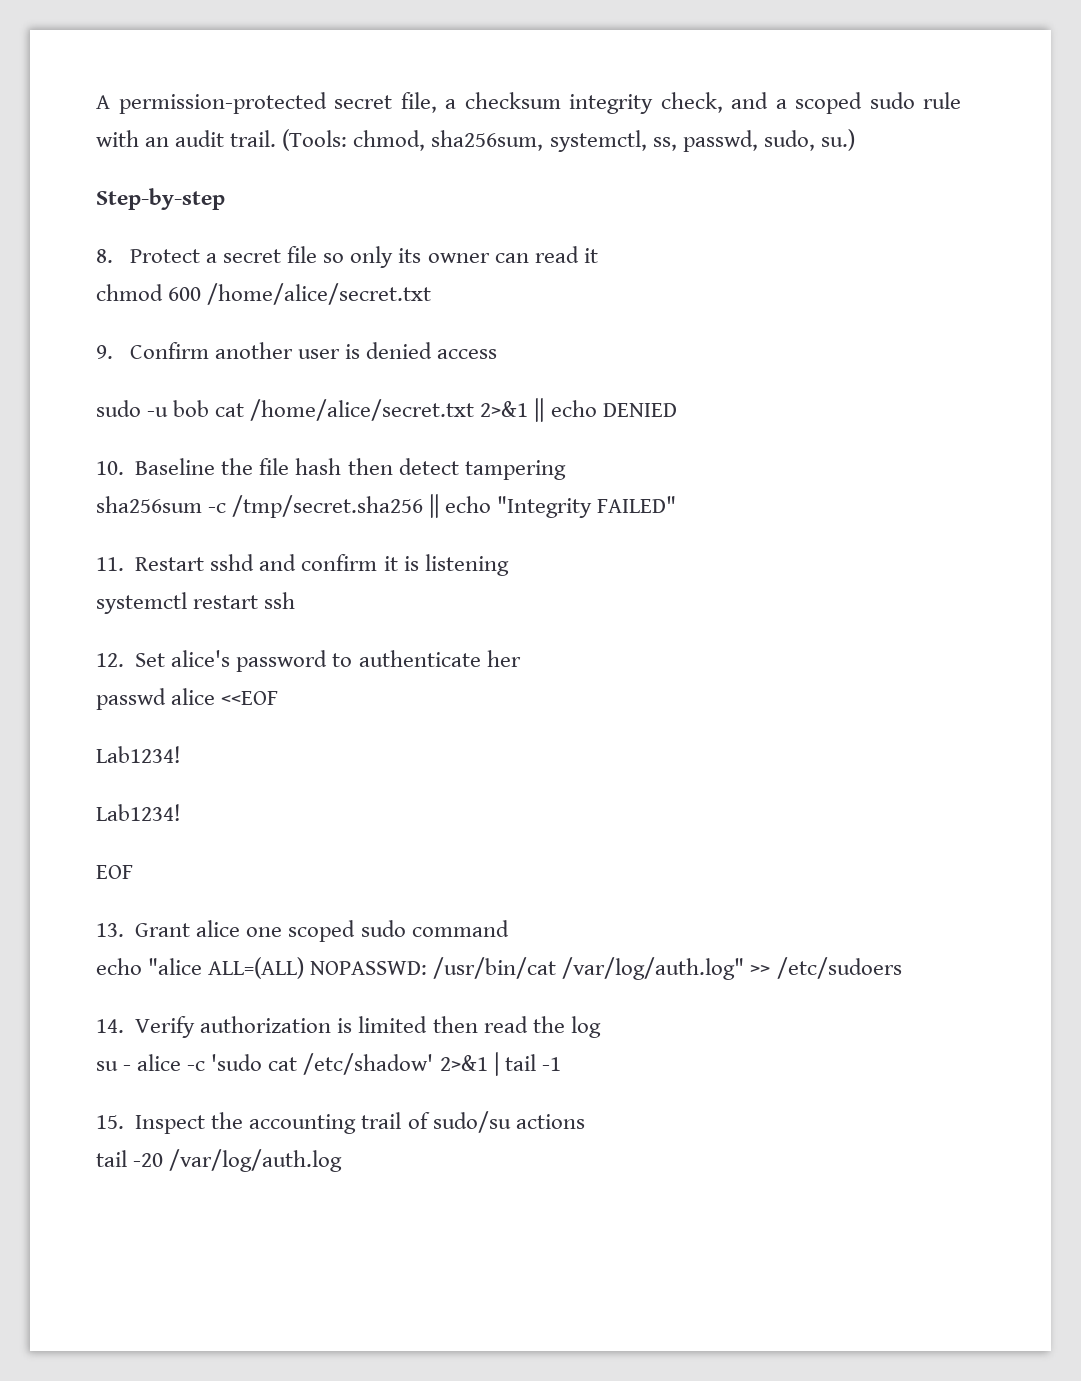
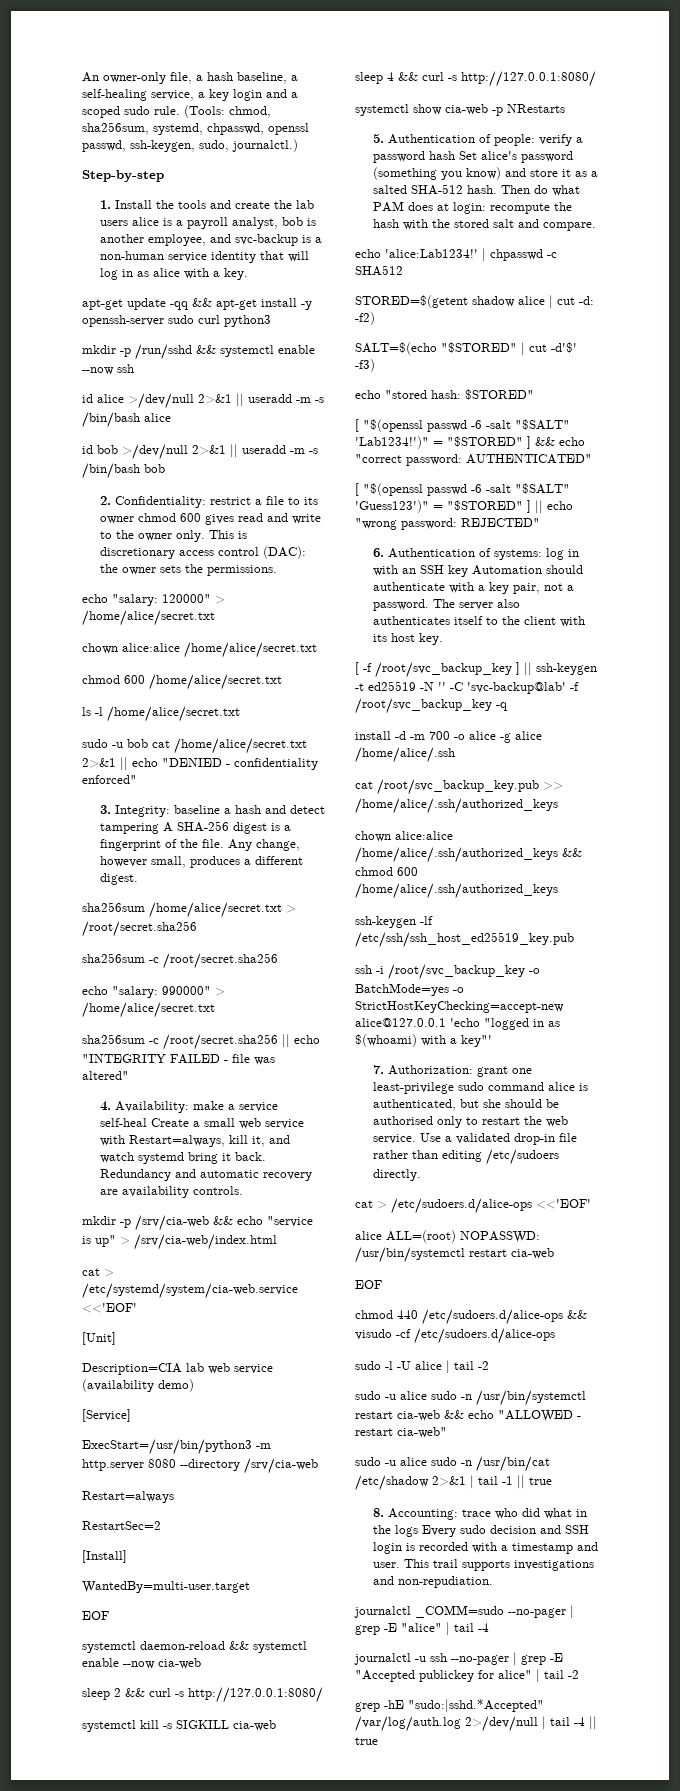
[96,92,961,114] [96,129,855,152] [96,188,225,210] [96,246,598,268] [96,283,432,305] [96,342,498,359] A permission-protected secret file, a checksum integrity check, and a scoped sudo rule with an audit trail. (Tools: chmod, sha256sum, systemctl, ss, passwd, sudo, su.) // Step-by-step // 8. Protect a secret file so only its owner can read it // chmod 600 /home/alice/secret.txt // 9. Confirm another user is denied access -> [82,72,298,84] [82,89,298,101] [82,105,271,118] [82,122,309,135] [82,139,298,152] [82,170,164,182] [99,200,314,209] [99,217,316,229] [99,234,322,246] [99,251,309,263] [99,268,248,280] [82,298,312,310] [82,315,271,327] [82,344,315,360] [82,364,134,375] [82,393,324,409] [82,412,171,428] [82,444,318,460] [82,463,165,479] [99,496,318,508] [99,513,321,525] [99,530,247,542] [99,546,306,559] [99,564,277,576] [82,594,225,606] [82,610,215,626] [82,642,317,658] [82,674,282,690] [82,706,240,722] An owner-only file, a hash baseline, a self-healing service, a key login and a scoped sudo rule. (Tools: chmod, sha256sum, systemd, chpasswd, openssl passwd, ssh-keygen, sudo, journalctl.) // Step-by-step // 1. Install the tools and create the lab users alice is a payroll analyst, bob is another employee, and svc-backup is a non-human service identity that will log in as alice with a key. // apt-get update -qq && apt-get install -y openssh-server sudo curl python3 // mkdir -p /run/sshd && systemctl enable --now ssh // id alice >/dev/null 2>&1 || useradd -m -s /bin/bash alice // id bob >/dev/null 2>&1 || useradd -m -s /bin/bash bob // 2. Confidentiality: restrict a file to its owner chmod 600 gives read and write to the owner only. This is discretionary access control (DAC): the owner sets the permissions. // echo "salary: 120000" > /home/alice/secret.txt // chown alice:alice /home/alice/secret.txt // chmod 600 /home/alice/secret.txt // ls -l /home/alice/secret.txt
[602,403,677,417] [96,458,566,480] [96,494,677,518] [96,554,509,576] [96,592,296,614] [96,650,521,672] [96,688,279,710] [96,746,181,763] [96,804,181,821] [96,865,133,879] [96,920,509,942] [96,957,902,980] [96,1016,601,1038] [96,1052,561,1076] [96,1111,585,1134] [96,1149,343,1172] DENIED // 10. Baseline the file hash then detect tampering // sha256sum -c /tmp/secret.sha256 || echo "Integrity FAILED" // 11. Restart sshd and confirm it is listening // systemctl restart ssh // 12. Set alice's password to authenticate her // passwd alice <<EOF // Lab1234! // Lab1234! // EOF // 13. Grant alice one scoped sudo command // echo "alice ALL=(ALL) NOPASSWD: /usr/bin/cat /var/log/auth.log" >> /etc/sudoers // 14. Verify authorization is limited then read the log // su - alice -c 'sudo cat /etc/shadow' 2>&1 | tail -1 // 15. Inspect the accounting trail of sudo/su actions // tail -20 /var/log/auth.log -> [162,758,318,770] [82,775,137,784] [99,805,325,817] [99,821,291,834] [99,839,300,851] [99,856,303,868] [99,873,138,885] [82,902,296,918] [82,921,197,937] [82,953,278,969] [82,986,225,998] [82,1002,215,1018] [82,1034,320,1050] [82,1054,275,1065] [82,1071,129,1080] [99,1101,278,1113] [99,1118,304,1129] [99,1135,290,1147] [99,1152,266,1164] [99,1169,312,1181] [99,1186,243,1198] [82,1215,313,1231] [82,1234,277,1250] [82,1268,114,1277] [82,1283,298,1299] [82,1303,137,1313] [82,1332,116,1345] [82,1363,273,1375] [82,1379,194,1392] [82,1409,131,1422] [82,1439,271,1455] [82,1458,318,1474] [82,1491,174,1503] [82,1521,161,1530] [82,1550,127,1563] [82,1581,250,1593] [82,1611,109,1620] [82,1641,307,1653] [82,1658,201,1669] [82,1687,323,1703] [82,1720,276,1732] [355,71,596,87] [355,104,565,116] [372,134,583,146] [372,151,573,163] [372,167,598,180] [372,184,580,196] [372,201,572,214] [372,219,596,231] [355,248,557,262] [355,265,403,276] [355,295,594,309] [355,312,375,325] [355,342,577,356] [355,359,375,372] [355,389,534,400] [355,419,570,432] [355,436,585,449] [355,454,592,466] [355,483,570,496] [355,500,573,514] [355,518,540,530] [372,548,579,560] [372,565,583,577] [372,582,574,594] [372,599,520,611] [372,616,585,627] [372,633,443,645] [355,662,597,678] [355,681,579,694] [355,698,507,714] [355,731,542,743] [355,747,455,763] [355,779,563,795] [355,798,558,814] [355,831,453,842] [355,847,582,863] [355,867,418,876] [355,883,558,899] [355,916,433,928] [355,932,574,948] [355,964,540,980] [355,983,464,996] [355,1001,564,1013] [355,1018,560,1030] [355,1034,492,1047] [372,1065,532,1077] [372,1082,588,1094] [372,1099,559,1111] [372,1116,568,1128] [372,1133,577,1145] [372,1149,559,1165] [372,1169,421,1181] [355,1198,591,1214] [355,1230,540,1243] [355,1247,554,1263] [355,1280,382,1289] [355,1309,587,1325] [355,1328,555,1344] [355,1360,489,1374] [355,1390,586,1406] [355,1410,581,1422] [355,1427,447,1438] [355,1456,550,1472] [355,1475,552,1491] [372,1508,587,1520] [372,1525,589,1537] [372,1542,598,1554] [372,1559,594,1571] [372,1576,493,1588] [354,1605,574,1619] [355,1622,489,1636] [354,1652,563,1666] [355,1669,579,1683] [355,1699,544,1713] [355,1716,597,1732] [355,1737,378,1745] "DENIED - confidentiality enforced" // 3. Integrity: baseline a hash and detect tampering A SHA-256 digest is a fingerprint of the file. Any change, however small, produces a different digest. // sha256sum /home/alice/secret.txt > /root/secret.sha256 // sha256sum -c /root/secret.sha256 // echo "salary: 990000" > /home/alice/secret.txt // sha256sum -c /root/secret.sha256 || echo "INTEGRITY FAILED - file was altered" // 4. Availability: make a service self-heal Create a small web service with Restart=always, kill it, and watch systemd bring it back. Redundancy and automatic recovery are availability controls. // mkdir -p /srv/cia-web && echo "service is up" > /srv/cia-web/index.html // cat > /etc/systemd/system/cia-web.service <<'EOF' // [Unit] // Description=CIA lab web service (availability demo) // [Service] // ExecStart=/usr/bin/python3 -m http.server 8080 --directory /srv/cia-web // Restart=always // RestartSec=2 // [Install] // WantedBy=multi-user.target // EOF // systemctl daemon-reload && systemctl enable --now cia-web // sleep 2 && curl -s http://127.0.0.1:8080/ // systemctl kill -s SIGKILL cia-web // sleep 4 && curl -s http://127.0.0.1:8080/ // systemctl show cia-web -p NRestarts // 5. Authentication of people: verify a password hash Set alice's password (something you know) and store it as a salted SHA-512 hash. Then do what PAM does at login: recompute the hash with the stored salt and compare. // echo 'alice:Lab1234!' | chpasswd -c SHA512 // STORED=$(getent shadow alice | cut -d: -f2) // SALT=$(echo "$STORED" | cut -d'$' -f3) // echo "stored hash: $STORED" // [ "$(openssl passwd -6 -salt "$SALT" 'Lab1234!')" = "$STORED" ] && echo "correct password: AUTHENTICATED" // [ "$(openssl passwd -6 -salt "$SALT" 'Guess123')" = "$STORED" ] || echo "wrong password: REJECTED" // 6. Authentication of systems: log in with an SSH key Automation should authenticate with a key pair, not a password. The server also authenticates itself to the client with its host key. // [ -f /root/svc_backup_key ] || ssh-keygen -t ed25519 -N '' -C 'svc-backup@lab' -f /root/svc_backup_key -q // install -d -m 700 -o alice -g alice /home/alice/.ssh // cat /root/svc_backup_key.pub >> /home/alice/.ssh/authorized_keys // chown alice:alice /home/alice/.ssh/authorized_keys && chmod 600 /home/alice/.ssh/authorized_keys // ssh-keygen -lf /etc/ssh/ssh_host_ed25519_key.pub // ssh -i /root/svc_backup_key -o BatchMode=yes -o StrictHostKeyChecking=accept-new alice@127.0.0.1 'echo "logged in as $(whoami) with a key"' // 7. Authorization: grant one least-privilege sudo command alice is authenticated, but she should be authorised only to restart the web service. Use a validated drop-in file rather than editing /etc/sudoers directly. // cat > /etc/sudoers.d/alice-ops <<'EOF' // alice ALL=(root) NOPASSWD: /usr/bin/systemctl restart cia-web // EOF // chmod 440 /etc/sudoers.d/alice-ops && visudo -cf /etc/sudoers.d/alice-ops // sudo -l -U alice | tail -2 // sudo -u alice sudo -n /usr/bin/systemctl restart cia-web && echo "ALLOWED - restart cia-web" // sudo -u alice sudo -n /usr/bin/cat /etc/shadow 2>&1 | tail -1 || true // 8. Accounting: trace who did what in the logs Every sudo decision and SSH login is recorded with a timestamp and user. This trail supports investigations and non-repudiation. // journalctl _COMM=sudo --no-pager | grep -E "alice" | tail -4 // journalctl -u ssh --no-pager | grep -E "Accepted publickey for alice" | tail -2 // grep -hE "sudo:|sshd.*Accepted" /var/log/auth.log 2>/dev/null | tail -4 || true

